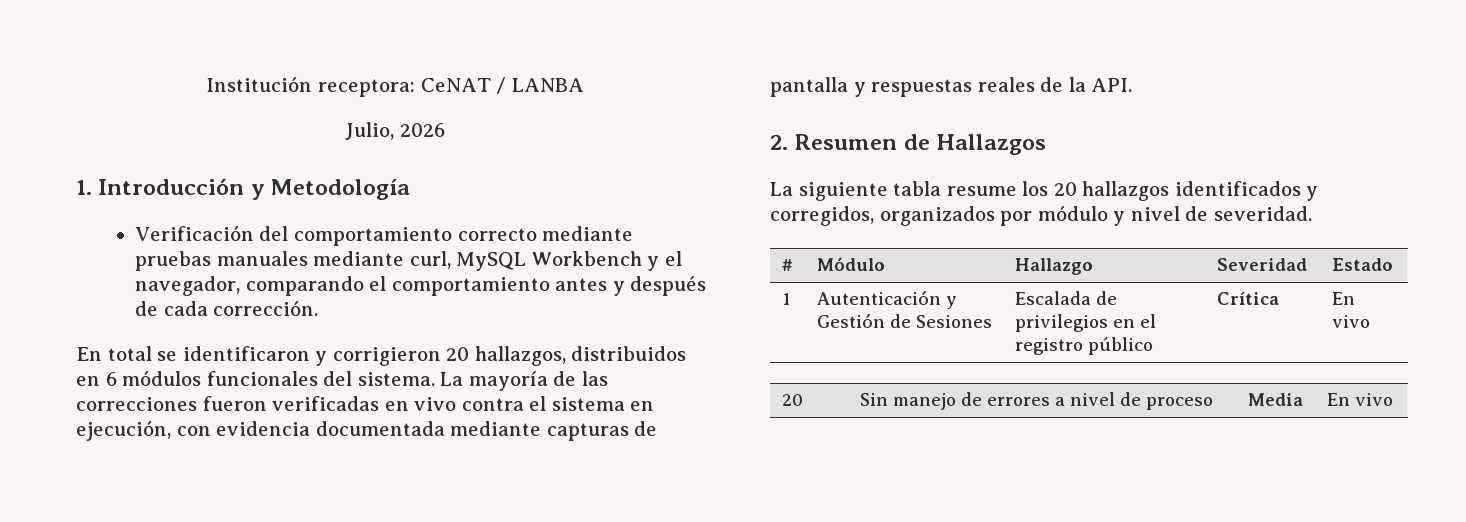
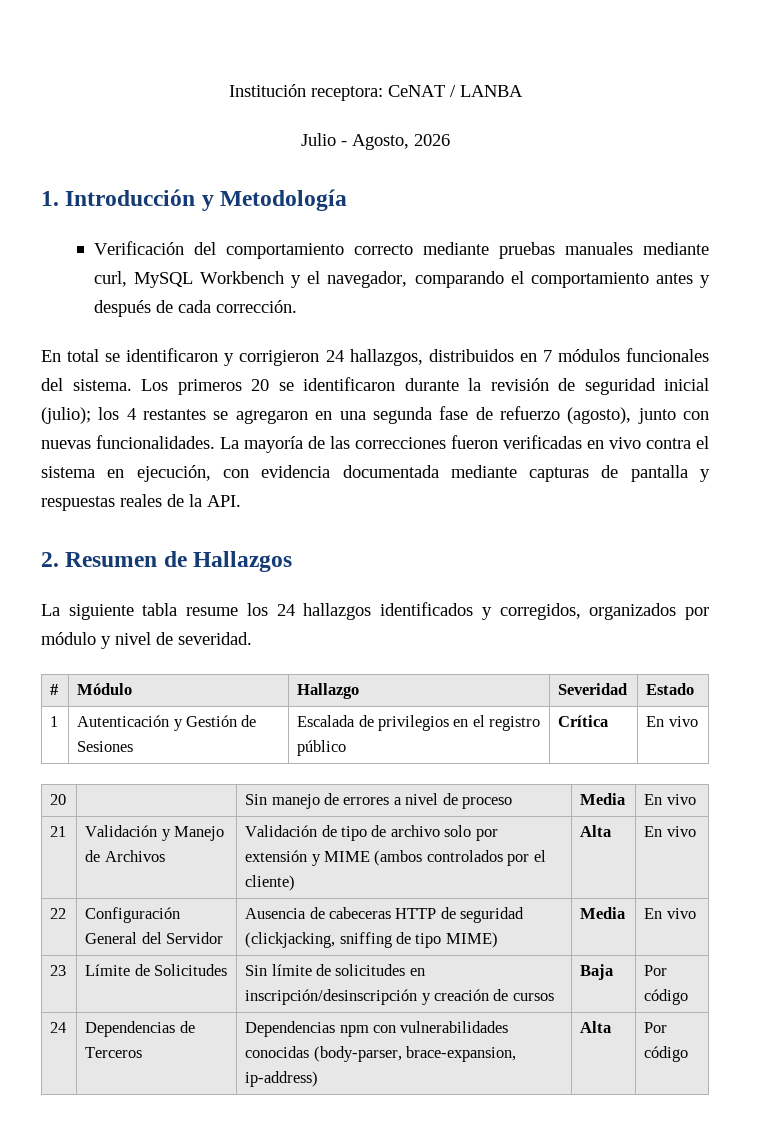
[345,122,395,140] Julio, -> [300,133,409,150] Julio - Agosto,
[446,347,470,361] 20 -> [325,350,344,362] 24
[105,372,117,386] 6 -> [542,350,552,362] 7
(435, 379) none -> [141,377,709,395] [41,406,709,424] [41,435,215,449] Los primeros 20 se identificaron durante la revisión de seguridad inicial (julio); los 4 restantes se agregaron en una segunda fase de refuerzo (agosto), junto con nuevas funcionalidades.
[1053,182,1077,196] 20 -> [276,604,295,616] 24
(1393, 399) none -> [50,826,67,837] [85,825,225,841] [85,850,165,862] [245,825,498,841] [245,850,546,866] [245,875,296,891] [580,825,612,837] [644,826,696,837] [50,908,67,919] [85,907,181,923] [85,932,224,944] [245,907,525,923] [245,932,498,948] [580,907,626,919] [644,908,696,919] [50,965,67,976] [85,964,228,976] [245,964,425,976] [245,989,554,1005] [580,964,614,980] [644,965,668,976] [644,989,689,1005] [50,1022,67,1033] [85,1021,195,1037] [85,1047,143,1058] [245,1021,509,1037] [245,1046,517,1062] [245,1071,319,1087] [580,1021,612,1033] [644,1022,668,1033] [644,1046,689,1062] // 21 | Validación y Manejo de Archivos | Validación de tipo de archivo solo por extensión y MIME (ambos controlados por el cliente) | Alta | En vivo // 22 | Configuración General del Servidor | Ausencia de cabeceras HTTP de seguridad (clickjacking, sniffing de tipo MIME) | Media | En vivo // 23 | Límite de Solicitudes | Sin límite de solicitudes en inscripción/desinscripción y creación de cursos | Baja | Por código // 24 | Dependencias de Terceros | Dependencias npm con vulnerabilidades conocidas (body-parser, brace-expansion, ip-address) | Alta | Por código

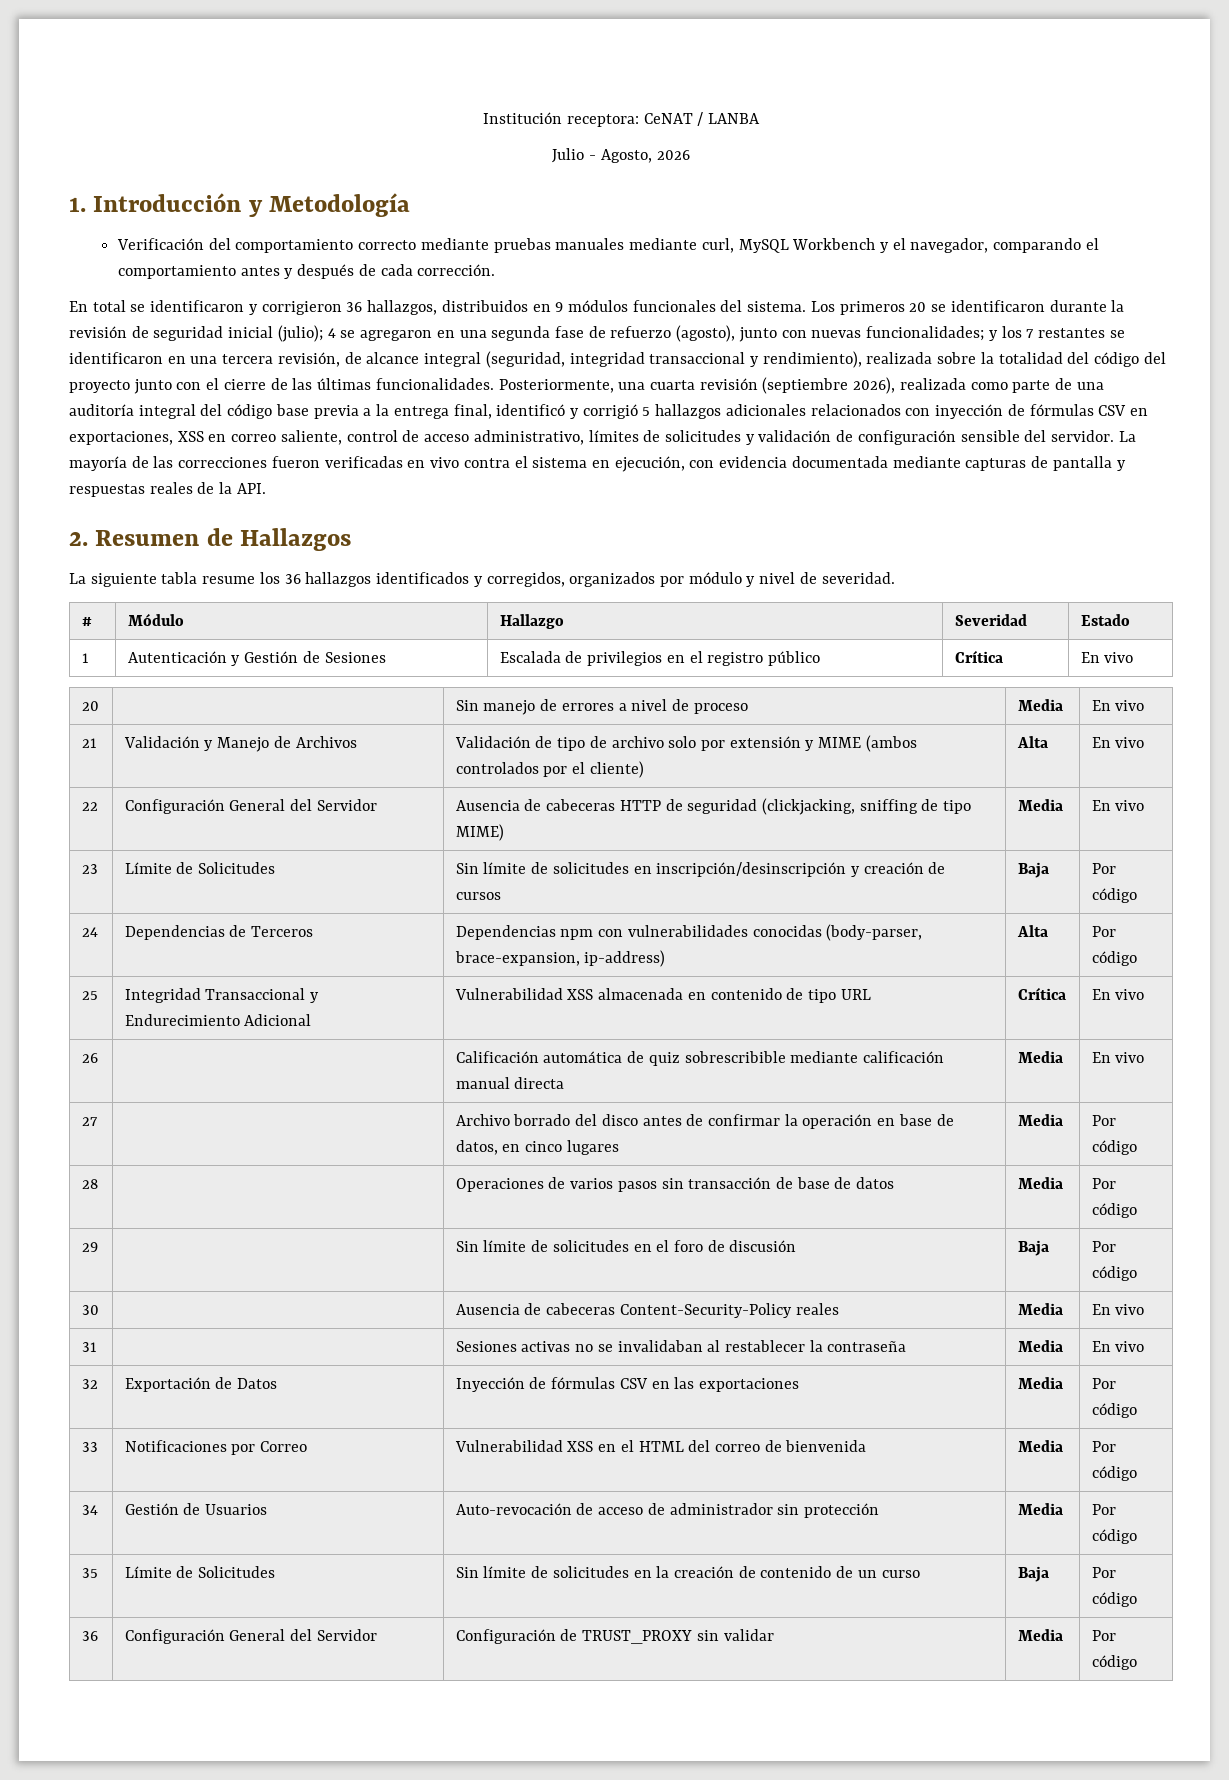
[325,350,344,362] 24 -> [346,302,363,312] 36
[542,350,552,362] 7 -> [555,302,564,312] 9
[98,407,207,420] los 4 restantes -> [327,328,336,338] 4
[96,435,215,449] funcionalidades. -> [866,326,1125,341] [69,351,1166,368] [69,377,1104,394] [69,404,1148,419] [69,430,1115,445] funcionalidades; y los 7 restantes se identificaron en una tercera revisión, de alcance integral (seguridad, integridad transaccional y rendimiento), realizada sobre la totalidad del código del proyecto junto con el cierre de las últimas funcionalidades. Posteriormente, una cuarta revisión (septiembre 2026), realizada como parte de una auditoría integral del código base previa a la entrega final, identificó y corrigió 5 hallazgos adicionales relacionados con inyección de fórmulas CSV en exportaciones, XSS en correo saliente, control de acceso administrativo, límites de solicitudes y validación de configuración sensible del servidor.
[276,604,295,616] 24 -> [284,574,301,584] 36
(689, 1054) none -> [81,991,98,1000] [124,988,320,1003] [124,1014,312,1026] [454,988,871,1003] [1017,987,1066,1000] [1091,989,1145,1000] [81,1053,98,1063] [455,1051,945,1066] [455,1077,565,1089] [1017,1051,1063,1063] [1091,1052,1145,1063] [81,1117,98,1126] [455,1114,954,1129] [455,1140,619,1155] [1017,1114,1063,1126] [1091,1115,1116,1126] [1091,1140,1137,1155] [81,1179,98,1189] [455,1177,895,1192] [1017,1177,1063,1189] [1091,1178,1116,1189] [1091,1203,1137,1218] [81,1242,98,1252] [455,1240,797,1252] [1017,1240,1049,1256] [1091,1241,1116,1252] [1091,1266,1137,1281] [81,1305,99,1315] [455,1303,839,1318] [1017,1303,1063,1315] [1091,1304,1145,1315] [81,1342,97,1352] [455,1340,907,1352] [1017,1340,1063,1352] [1091,1341,1145,1352] [81,1379,98,1389] [124,1377,278,1392] [455,1377,800,1392] [1017,1377,1063,1389] [1091,1378,1116,1389] [1091,1403,1137,1418] [81,1442,98,1452] [124,1440,308,1455] [454,1440,867,1452] [1017,1440,1063,1452] [1091,1441,1116,1452] [1091,1466,1137,1481] [81,1505,98,1515] [124,1503,268,1515] [455,1503,880,1518] [1017,1503,1063,1515] [1091,1504,1116,1515] [1091,1529,1137,1544] [81,1568,98,1578] [124,1566,276,1578] [455,1566,920,1578] [1017,1566,1049,1582] [1091,1567,1116,1578] [1091,1592,1137,1607] [81,1631,98,1641] [124,1629,377,1644] [455,1629,774,1644] [1017,1629,1063,1641] [1091,1630,1116,1641] [1091,1655,1137,1670] // 25 | Integridad Transaccional y Endurecimiento Adicional | Vulnerabilidad XSS almacenada en contenido de tipo URL | Crítica | En vivo // 26 | | Calificación automática de quiz sobrescribible mediante calificación manual directa | Media | En vivo // 27 | | Archivo borrado del disco antes de confirmar la operación en base de datos, en cinco lugares | Media | Por código // 28 | | Operaciones de varios pasos sin transacción de base de datos | Media | Por código // 29 | | Sin límite de solicitudes en el foro de discusión | Baja | Por código // 30 | | Ausencia de cabeceras Content-Security-Policy reales | Media | En vivo // 31 | | Sesiones activas no se invalidaban al restablecer la contraseña | Media | En vivo // 32 | Exportación de Datos | Inyección de fórmulas CSV en las exportaciones | Media | Por código // 33 | Notificaciones por Correo | Vulnerabilidad XSS en el HTML del correo de bienvenida | Media | Por código // 34 | Gestión de Usuarios | Auto-revocación de acceso de administrador sin protección | Media | Por código // 35 | Límite de Solicitudes | Sin límite de solicitudes en la creación de contenido de un curso | Baja | Por código // 36 | Configuración General del Servidor | Configuración de TRUST_PROXY sin validar | Media | Por código

